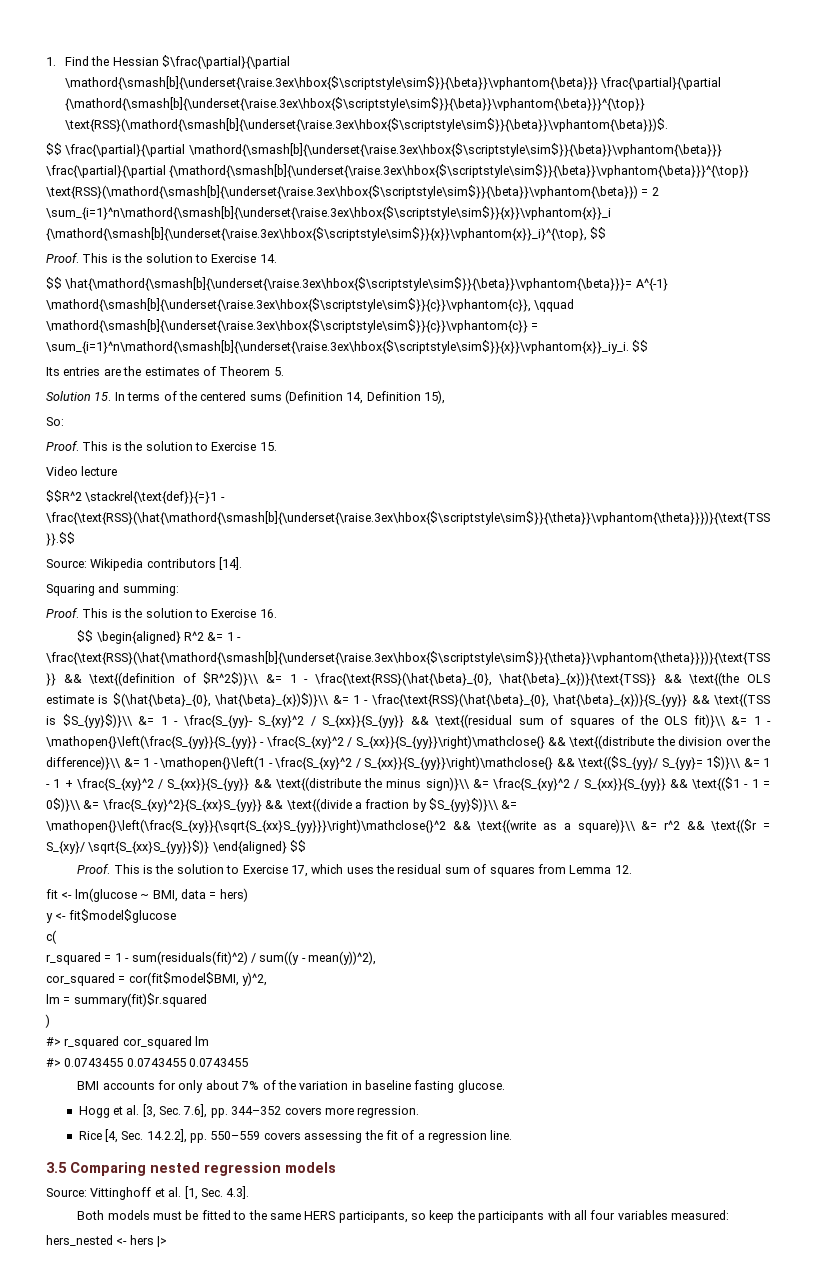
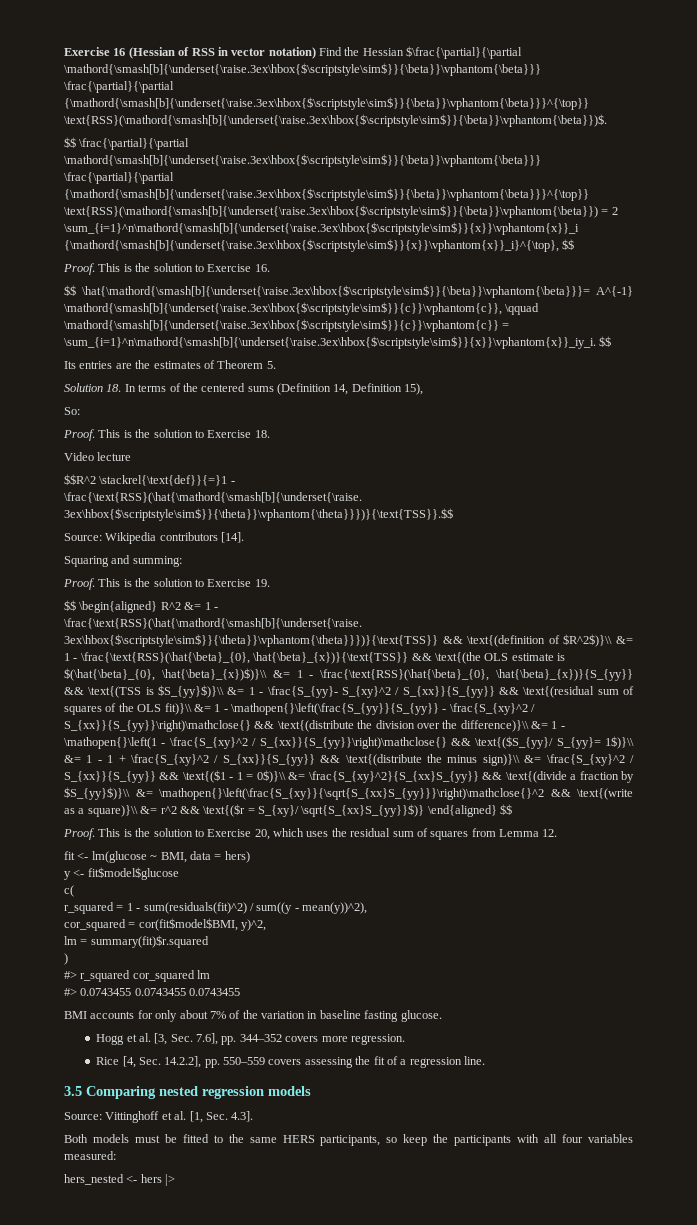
[46,57,56,66] 1. -> [64,47,316,59] Exercise 16 (Hessian of RSS in vector notation)
[259,254,277,263] 14. -> [254,264,270,272] 16.
[94,392,112,401] 15. -> [106,384,122,392] 18.
[259,442,277,451] 15. -> [254,430,270,438] 18.
[259,609,277,618] 16. -> [254,579,270,587] 19.
[290,865,308,877] 17, -> [254,829,270,840] 20,

